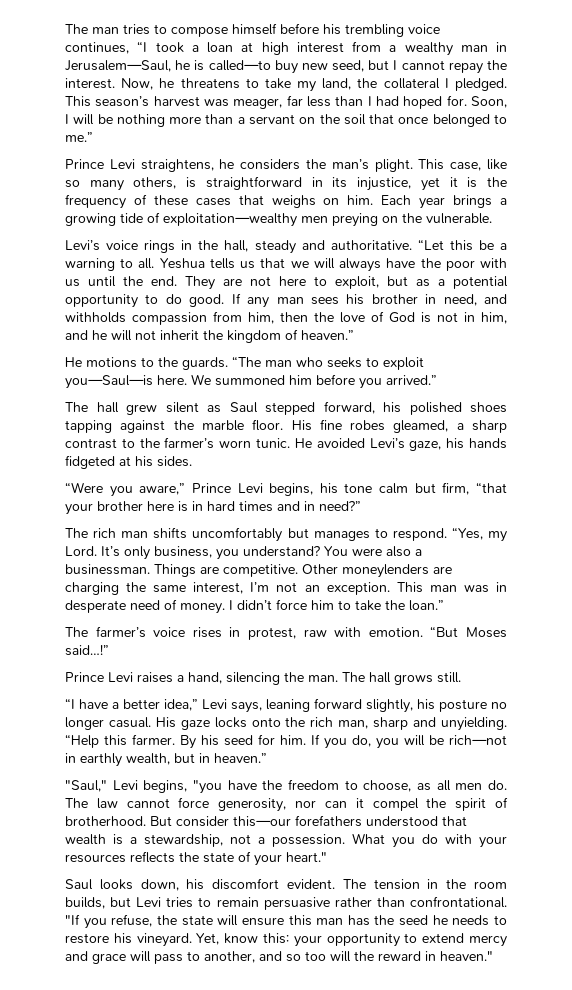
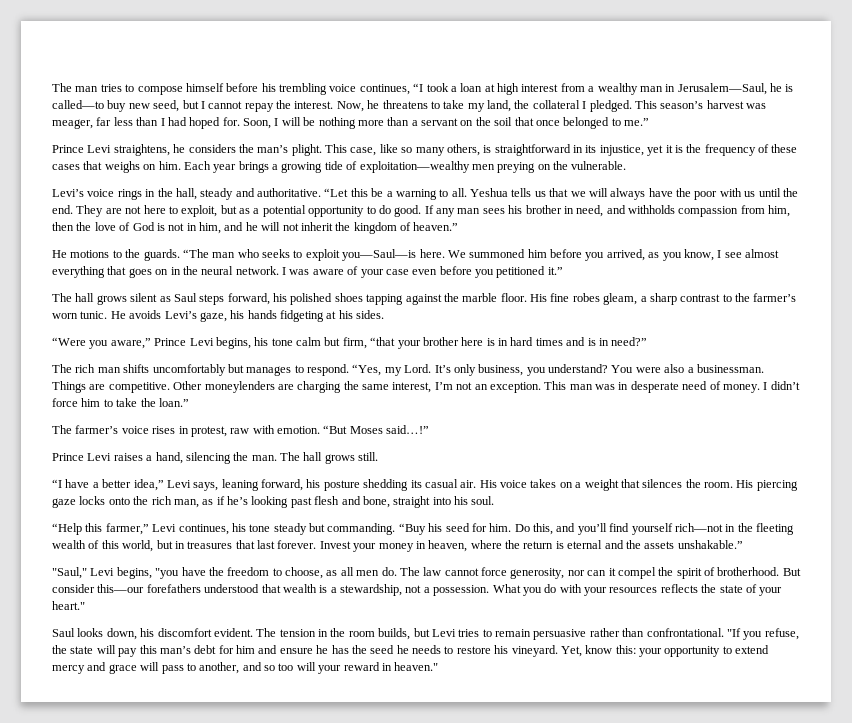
[386,375,437,385] [65,402,157,415] arrived.” // The hall grew -> [606,249,779,261] [52,266,563,278] [52,293,127,305] arrived, as you know, I see almost everything that goes on in the neural network. I was aware of your case even before you petitioned it.” // The hall grows
[265,402,315,415] stepped -> [199,294,225,305] steps
[393,420,449,433] gleamed, -> [603,293,638,305] gleam,
[316,438,365,448] avoided -> [129,310,162,319] avoids
[65,455,115,469] fidgeted -> [280,310,324,322] fidgeting
(300, 506) none -> [587,338,596,346] is
[314,698,507,713] [65,717,176,730] forward slightly, his posture no longer casual. His -> [261,479,798,491] forward, his posture shedding its casual air. His voice takes on a weight that silences the room. His piercing
[373,717,508,731] [65,734,507,749] [65,753,267,767] sharp and unyielding. “Help this farmer. By his seed for him. If you do, you will be rich—not in earthly wealth, but in heaven.” -> [202,496,495,508] [52,523,794,535] [52,540,743,552] as if he’s looking past flesh and bone, straight into his soul. // “Help this farmer,” Levi continues, his tone steady but commanding. “Buy his seed for him. Do this, and you’ll find yourself rich—not in the fleeting wealth of this world, but in treasures that last forever. Invest your money in heaven, where the return is eternal and the assets unshakable.”
[241,915,344,926] ensure this man -> [118,645,329,657] pay this man’s debt for him and ensure he
[354,951,374,961] the -> [318,665,342,674] your

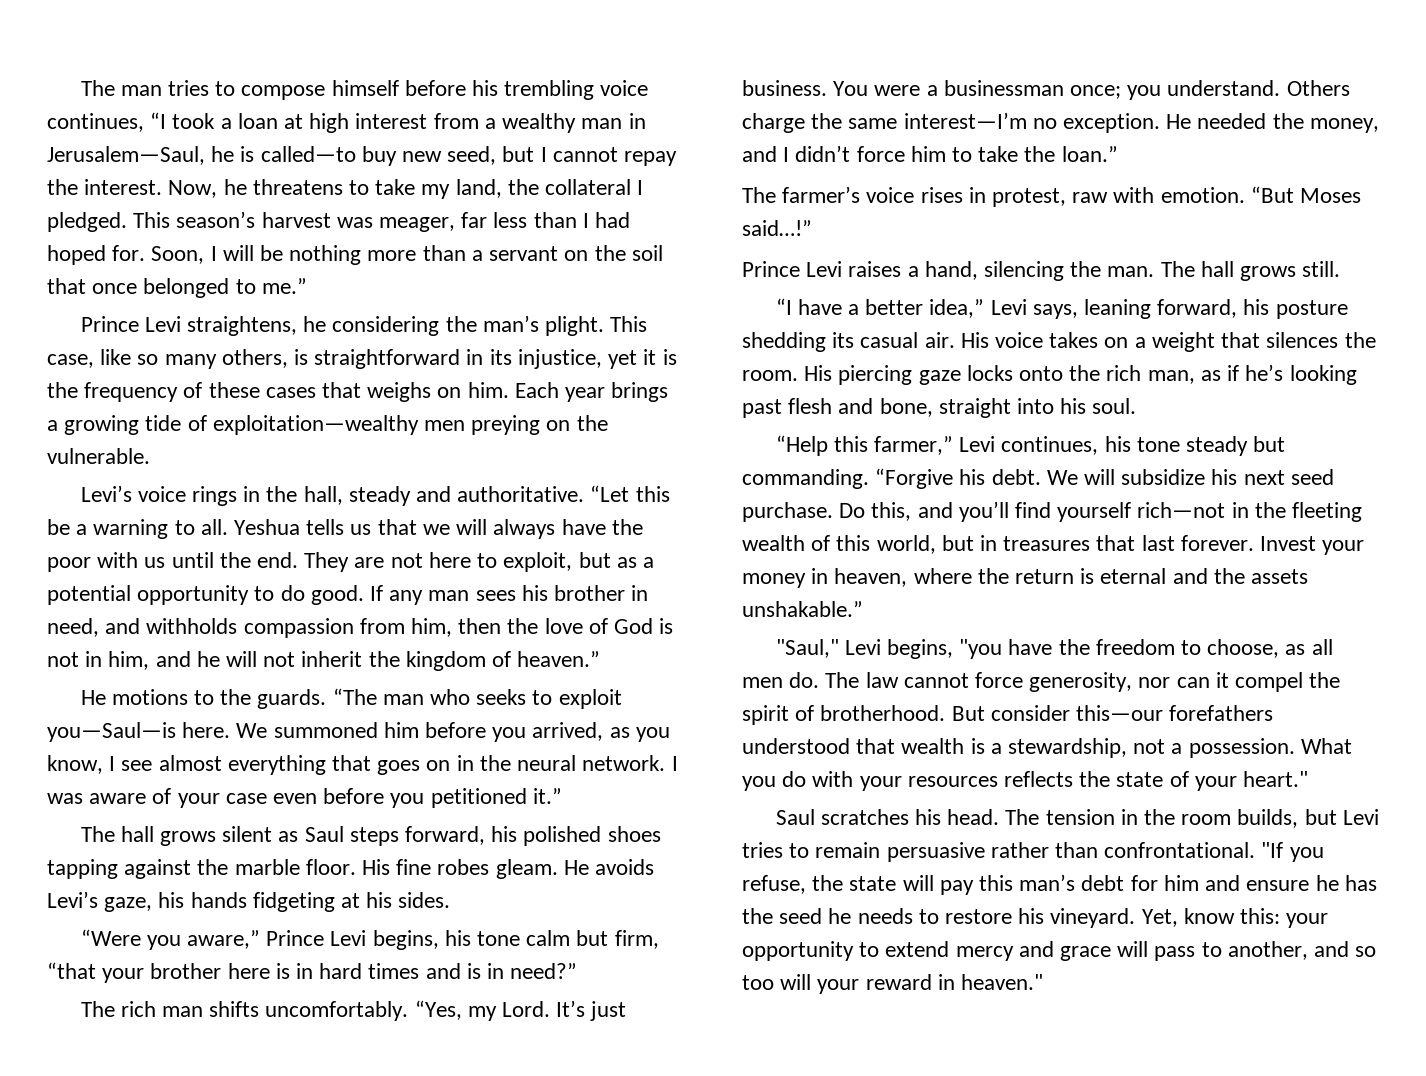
[188,144,236,153] considers -> [332,316,440,336] considering
[603,293,797,305] [52,311,108,319] gleam, a sharp contrast to the farmer’s worn tunic. -> [495,859,558,879] gleam.
[152,364,764,376] [52,381,760,393] uncomfortably but manages to respond. “Yes, my Lord. It’s only business, you understand? You were also a businessman. Things are competitive. Other moneylenders are charging the same interest, I’m not an exception. This man was in desperate need of money. -> [265,1000,627,1021] [742,80,1350,100] [742,112,1379,133] [742,146,777,162] uncomfortably. “Yes, my Lord. It’s just business. You were a businessman once; you understand. Others charge the same interest—I’m no exception. He needed the money, and
[398,523,512,535] “Buy his seed for him. -> [875,468,1334,489] [742,502,833,522] “Forgive his debt. We will subsidize his next seed purchase.
[77,628,253,640] looks down, his discomfort evident. -> [820,809,1000,825] scratches his head.

